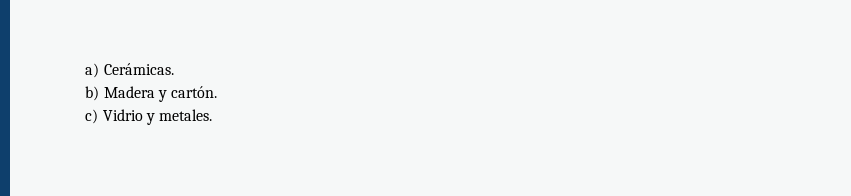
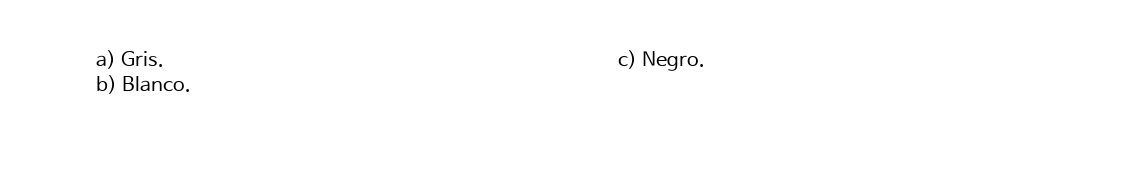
[103,63,174,75] Cerámicas. -> [120,51,164,67] Gris.
[103,86,218,102] [85,109,213,125] Madera y cartón. // c) Vidrio y metales. -> [121,76,191,92] [617,50,705,71] Blanco. // c) Negro.

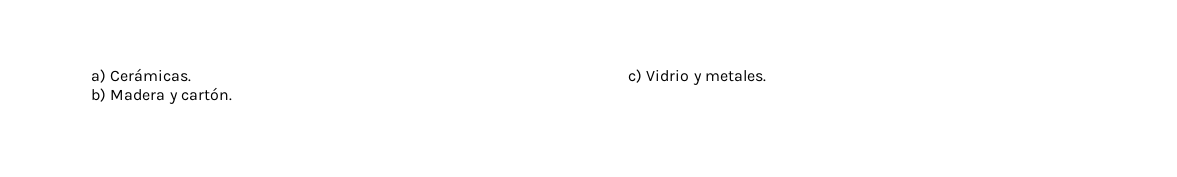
[120,51,164,67] Gris. -> [110,68,192,82] Cerámicas.
[121,76,191,92] [617,50,705,71] Blanco. // c) Negro. -> [110,87,232,104] [628,69,766,85] Madera y cartón. // c) Vidrio y metales.

